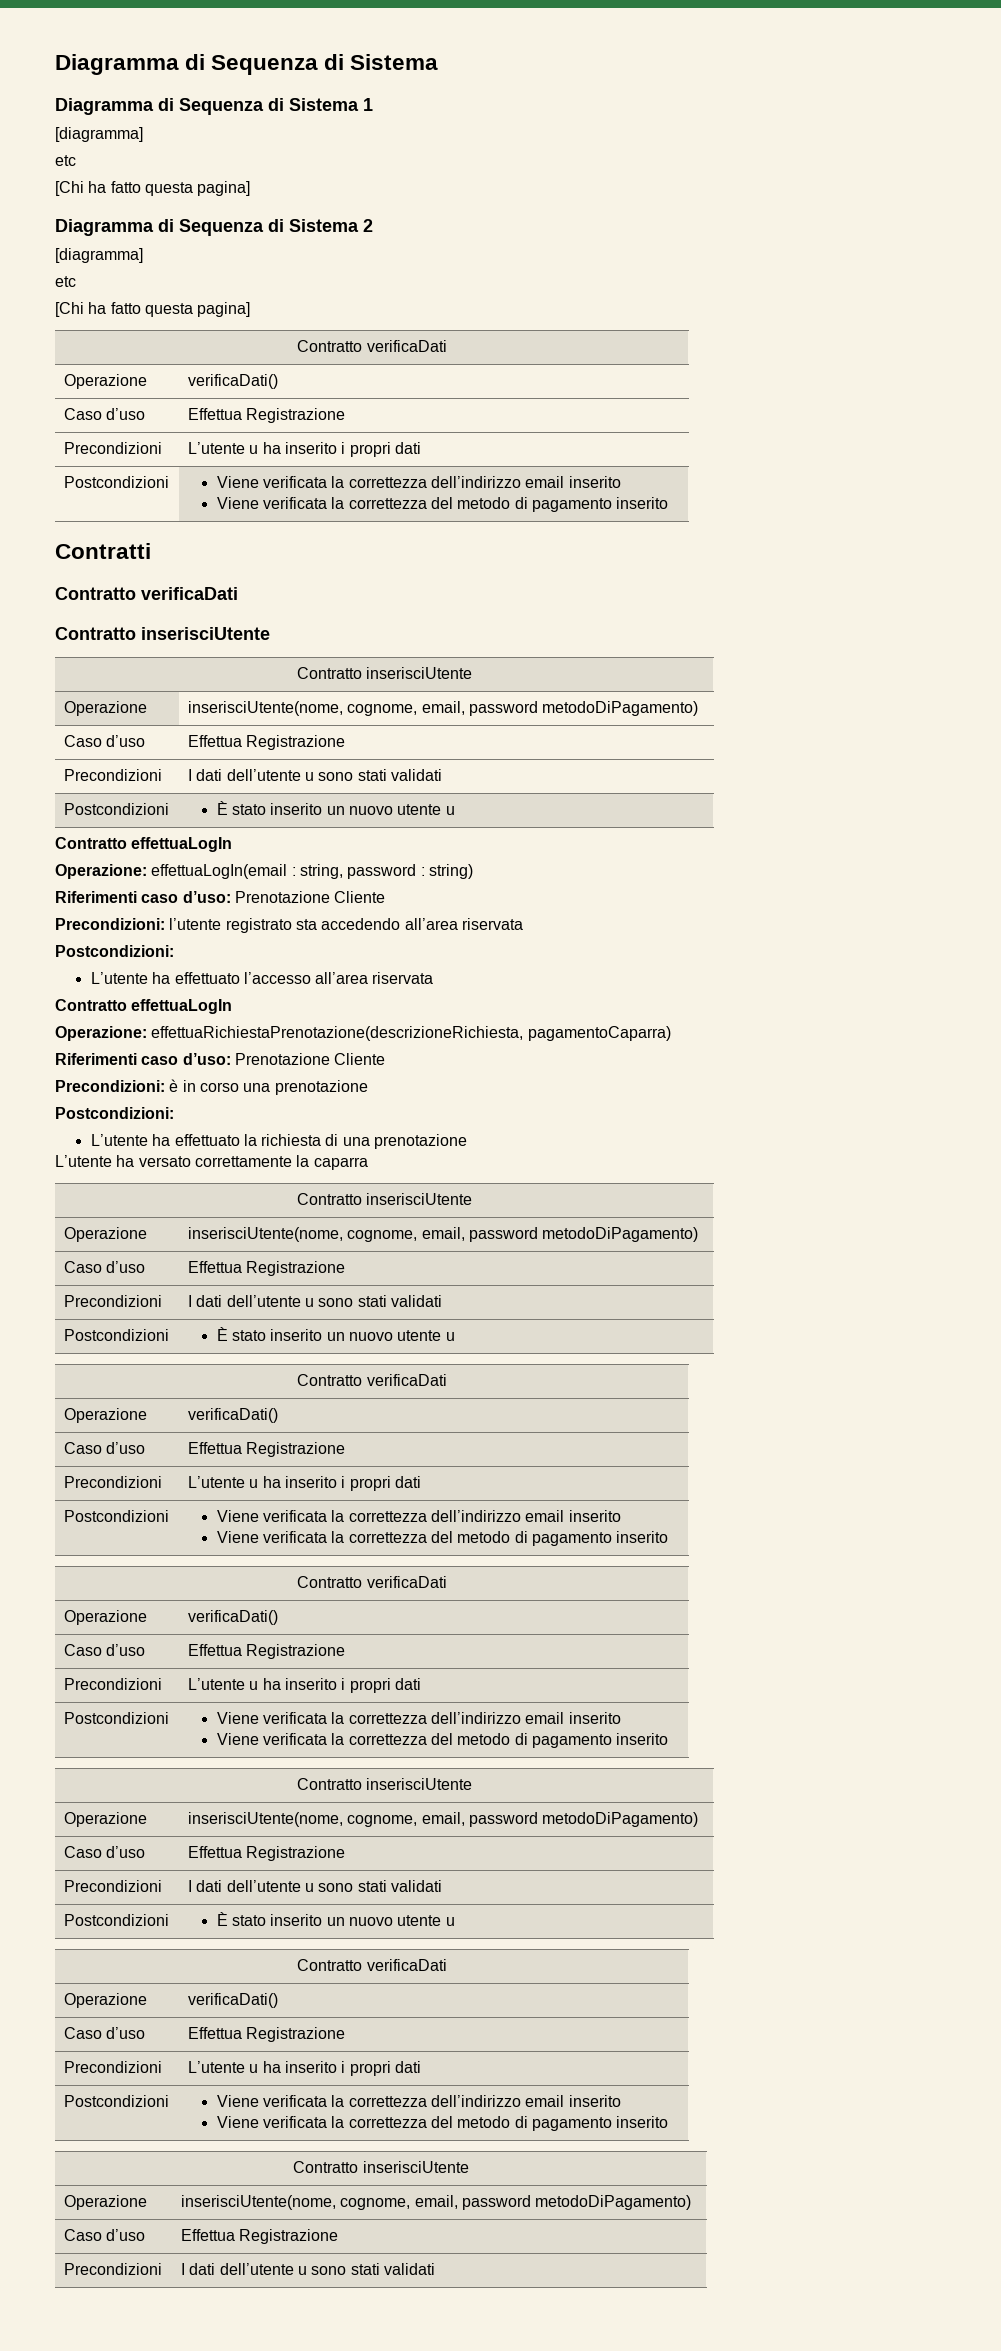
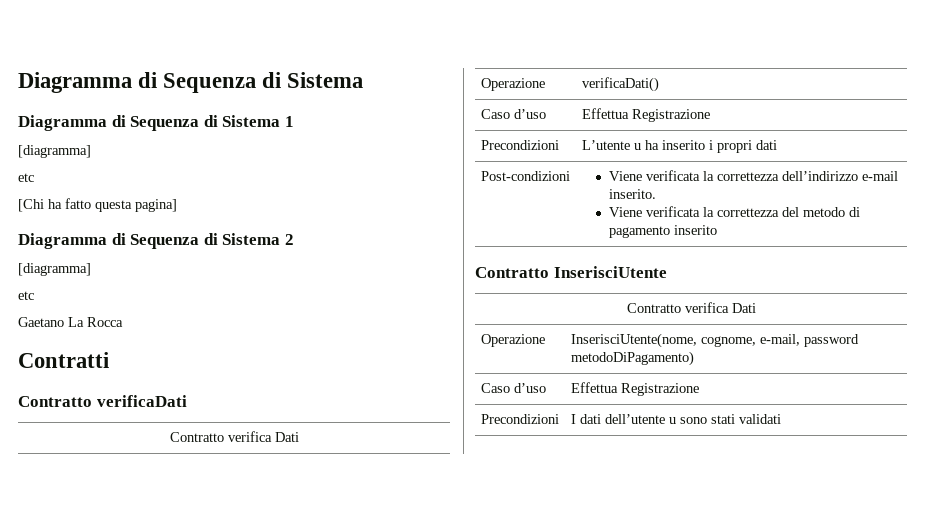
[55,302,251,317] [297,340,447,352] [Chi ha fatto questa pagina] // Contratto verificaDati -> [18,317,123,327] [18,352,109,368] [18,395,187,407] [169,431,299,442] Gaetano La Rocca // Contratti // Contratto verificaDati // Contratto verifica Dati
[64,476,170,488] [216,476,621,488] [216,497,669,512] [55,543,151,559] [55,587,238,600] [55,627,270,640] [296,667,473,679] [64,701,148,716] [188,701,465,716] Postcondizioni | Viene verificata la correttezza dell’indirizzo email inserito // Viene verificata la correttezza del metodo di pagamento inserito // Contratti // Contratto verificaDati // Contratto inserisciUtente // Contratto inserisciUtente // Operazione | inserisciUtente(nome, cognome, email, -> [480,171,570,181] [609,170,899,181] [609,189,657,199] [609,206,861,217] [609,225,718,238] [475,266,667,278] [626,302,756,313] [480,334,545,347] [570,333,800,348] Post-condizioni | Viene verificata la correttezza dell’indirizzo e-mail inserito. // Viene verificata la correttezza del metodo di pagamento inserito // Contratto InserisciUtente // Contratto verifica Dati // Operazione | InserisciUtente(nome, cognome, e-mail,
[64,803,170,815] [216,801,455,815] [55,837,233,852] [55,864,473,879] [55,891,386,903] [55,918,523,933] [55,945,174,957] [90,972,434,984] [55,999,233,1014] [55,1026,671,1041] [55,1053,386,1065] [55,1079,368,1095] [55,1107,174,1119] [90,1134,468,1149] [55,1155,368,1170] [296,1193,473,1205] [64,1227,148,1242] [188,1227,699,1242] [64,1261,146,1273] [188,1261,346,1276] [64,1295,163,1307] [188,1295,443,1307] [64,1329,170,1341] [216,1327,455,1341] [297,1374,447,1386] [64,1408,148,1423] [188,1408,279,1423] [64,1442,146,1454] [188,1442,346,1457] [64,1476,163,1488] [188,1476,422,1491] [64,1510,170,1522] [216,1510,621,1522] [216,1531,669,1546] [297,1576,447,1588] [64,1610,148,1625] [188,1610,279,1625] [64,1644,146,1656] [188,1644,346,1659] [64,1678,163,1690] [188,1678,422,1693] [64,1712,170,1724] [216,1712,621,1724] [216,1733,669,1748] [296,1778,473,1790] [64,1812,148,1827] [188,1812,699,1827] [64,1846,146,1858] [188,1846,346,1861] [64,1880,163,1892] [188,1880,443,1892] [64,1914,170,1926] [216,1912,455,1926] [297,1959,447,1971] [64,1993,148,2008] [188,1993,279,2008] [64,2027,146,2039] [188,2027,346,2042] [64,2061,163,2073] [188,2061,422,2076] [64,2095,170,2107] [216,2095,621,2107] [216,2116,669,2131] [293,2161,469,2173] [64,2195,148,2210] [181,2195,692,2210] [64,2229,146,2241] [181,2229,339,2244] [64,2263,163,2275] [181,2263,436,2275] // Postcondizioni | È stato inserito un nuovo utente u // Contratto effettuaLogIn // Operazione: effettuaLogIn(email : string, password : string) // Riferimenti caso d’uso: Prenotazione Cliente // Precondizioni: l’utente registrato sta accedendo all’area riservata // Postcondizioni: // L’utente ha effettuato l’accesso all’area riservata // Contratto effettuaLogIn // Operazione: effettuaRichiestaPrenotazione(descrizioneRichiesta, pagamentoCaparra) // Riferimenti caso d’uso: Prenotazione Cliente // Precondizioni: è in corso una prenotazione // Postcondizioni: // L’utente ha effettuato la richiesta di una prenotazione // L’utente ha versato correttamente la caparra // Contratto inserisciUtente // Operazione | inserisciUtente(nome, cognome, email, password metodoDiPagamento) // Caso d’uso | Effettua Registrazione // Precondizioni | I dati dell’utente u sono stati validati // Postcondizioni | È stato inserito un nuovo utente u // Contratto verificaDati // Operazione | verificaDati() // Caso d’uso | Effettua Registrazione // Precondizioni | L’utente u ha inserito i propri dati // Postcondizioni | Viene verificata la correttezza dell’indirizzo email inserito // Viene verificata la correttezza del metodo di pagamento inserito // Contratto verificaDati // Operazione | verificaDati() // Caso d’uso | Effettua Registrazione // Precondizioni | L’utente u ha inserito i propri dati // Postcondizioni | Viene verificata la correttezza dell’indirizzo email inserito // Viene verificata la correttezza del metodo di pagamento inserito // Contratto inserisciUtente // Operazione | inserisciUtente(nome, cognome, email, password metodoDiPagamento) // Caso d’uso | Effettua Registrazione // Precondizioni | I dati dell’utente u sono stati validati // Postcondizioni | È stato inserito un nuovo utente u // Contratto verificaDati // Operazione | verificaDati() // Caso d’uso | Effettua Registrazione // Precondizioni | L’utente u ha inserito i propri dati // Postcondizioni | Viene verificata la correttezza dell’indirizzo email inserito // Viene verificata la correttezza del metodo di pagamento inserito // Contratto inserisciUtente // Operazione | inserisciUtente(nome, cognome, email, password metodoDiPagamento) // Caso d’uso | Effettua Registrazione // Precondizioni | I dati dell’utente u sono stati validati -> (781, 419) none

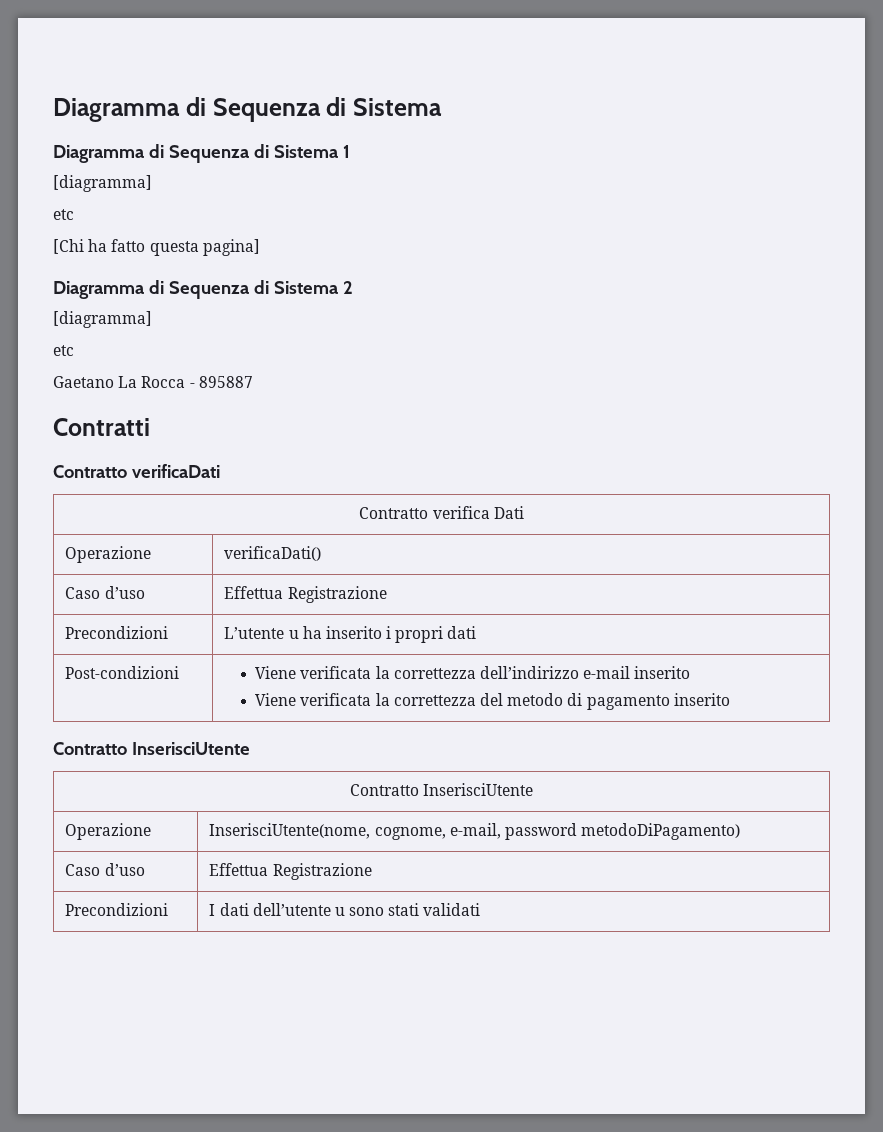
(123, 322) none -> [189,376,253,388] - 895887
[609,189,657,199] inserito. -> [634,666,691,679] inserito
[684,302,756,313] verifica Dati -> [423,783,534,796] InserisciUtente

